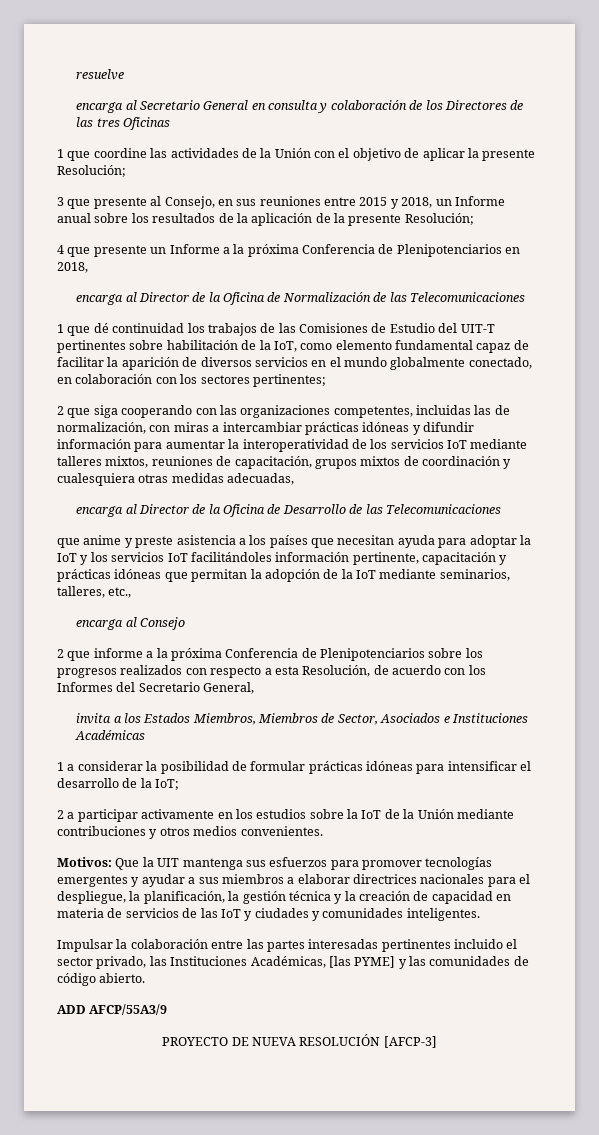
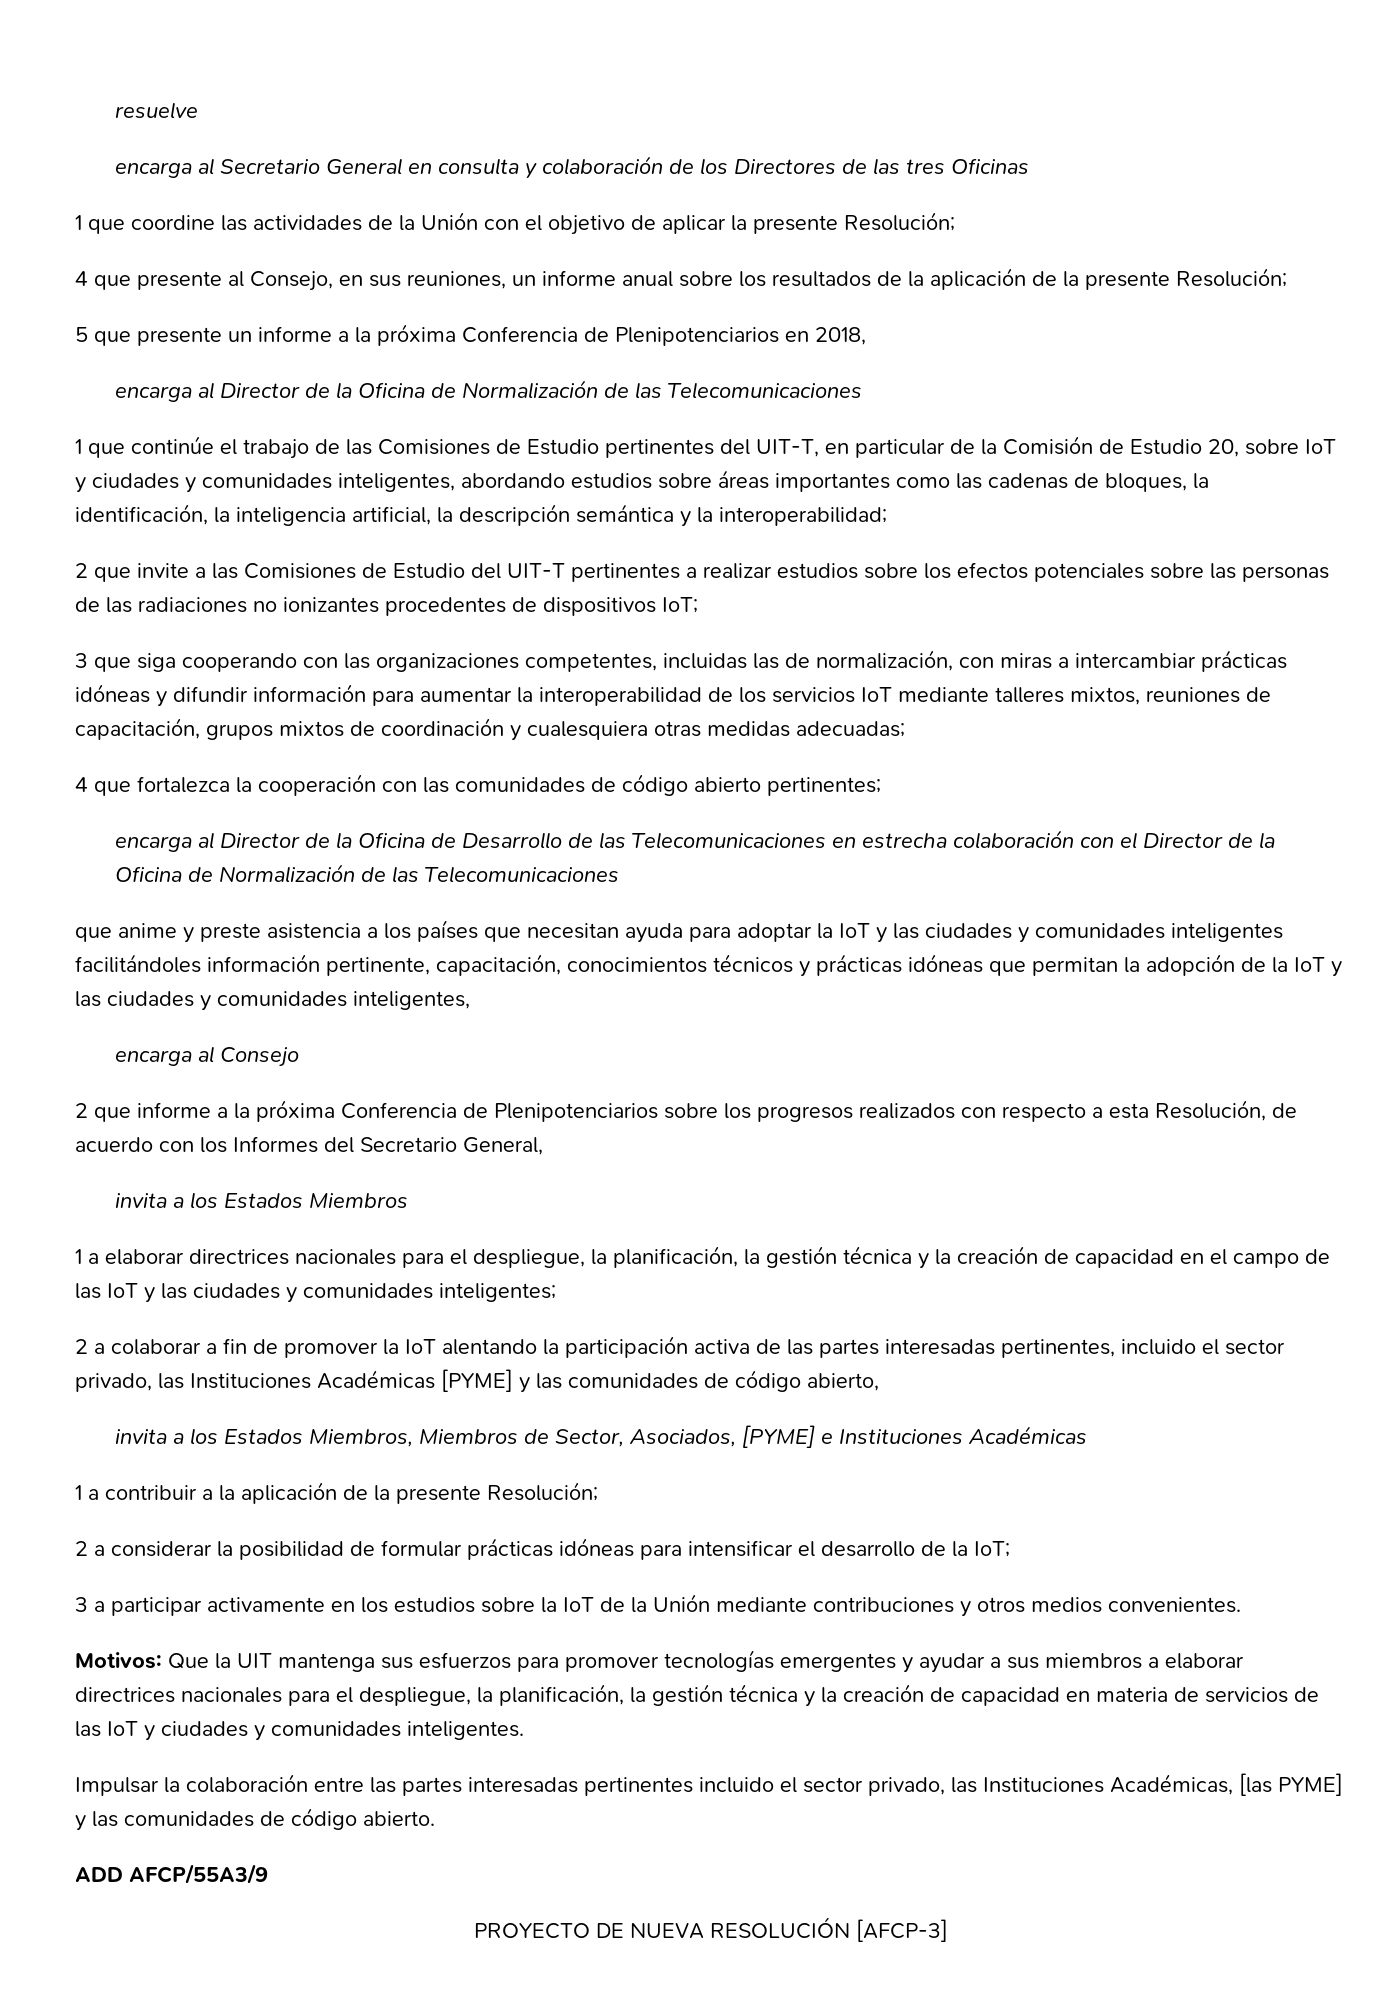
[57,197,64,206] 3 -> [75,271,88,286] 4
[259,196,505,209] reuniones entre 2015 y 2018, un Informe -> [407,270,616,289] reuniones, un informe
[57,245,64,254] 4 -> [75,327,88,342] 5
[169,244,220,254] Informe -> [258,326,332,342] informe
[93,323,257,336] dé continuidad los trabajos -> [131,436,309,459] continúe el trabajo
[438,323,495,333] [57,340,529,353] [57,357,532,370] [57,374,326,387] [57,406,64,415] del UIT-T pertinentes sobre habilitación de la IoT, como elemento fundamental capaz de facilitar la aparición de diversos servicios en el mundo globalmente conectado, en colaboración con los sectores pertinentes; // 2 -> [605,436,1336,458] [75,470,1209,493] [75,504,887,527] [75,562,1329,582] [75,597,698,616] [75,653,88,668] pertinentes del UIT-T, en particular de la Comisión de Estudio 20, sobre IoT y ciudades y comunidades inteligentes, abordando estudios sobre áreas importantes como las cadenas de bloques, la identificación, la inteligencia artificial, la descripción semántica y la interoperabilidad; // 2 que invite a las Comisiones de Estudio del UIT-T pertinentes a realizar estudios sobre los efectos potenciales sobre las personas de las radiaciones no ionizantes procedentes de dispositivos IoT; // 3
[242,439,349,452] interoperatividad -> [539,687,702,706] interoperabilidad
[227,473,295,485] adecuadas, -> [796,721,905,737] [75,774,881,796] adecuadas; // 4 que fortalezca la cooperación con las comunidades de código abierto pertinentes;
(501, 509) none -> [832,830,1276,849] [115,864,620,883] en estrecha colaboración con el Director de la Oficina de Normalización de las Telecomunicaciones
[90,552,496,565] los servicios IoT facilitándoles información pertinente, capacitación -> [893,923,1283,943] [75,954,793,976] las ciudades y comunidades inteligentes facilitándoles información pertinente, capacitación, conocimientos técnicos
[379,569,510,581] [57,586,132,598] mediante seminarios, talleres, etc., -> [1331,961,1342,977] [75,991,470,1011] y las ciudades y comunidades inteligentes,
(255, 688) none -> [115,1192,409,1209] [75,1246,1330,1269] [75,1283,556,1303] [75,1336,1285,1358] [75,1369,879,1393] // invita a los Estados Miembros // 1 a elaborar directrices nacionales para el despliegue, la planificación, la gestión técnica y la creación de capacidad en el campo de las IoT y las ciudades y comunidades inteligentes; // 2 a colaborar a fin de promover la IoT alentando la participación activa de las partes interesadas pertinentes, incluido el sector privado, las Instituciones Académicas [PYME] y las comunidades de código abierto,
[380,713,441,723] Asociados -> [629,1425,816,1448] Asociados, [PYME]
(75, 767) none -> [105,1482,598,1504] [75,1541,105,1556] contribuir a la aplicación de la presente Resolución; // 2 a
[57,810,64,819] 2 -> [75,1597,88,1612] 3

